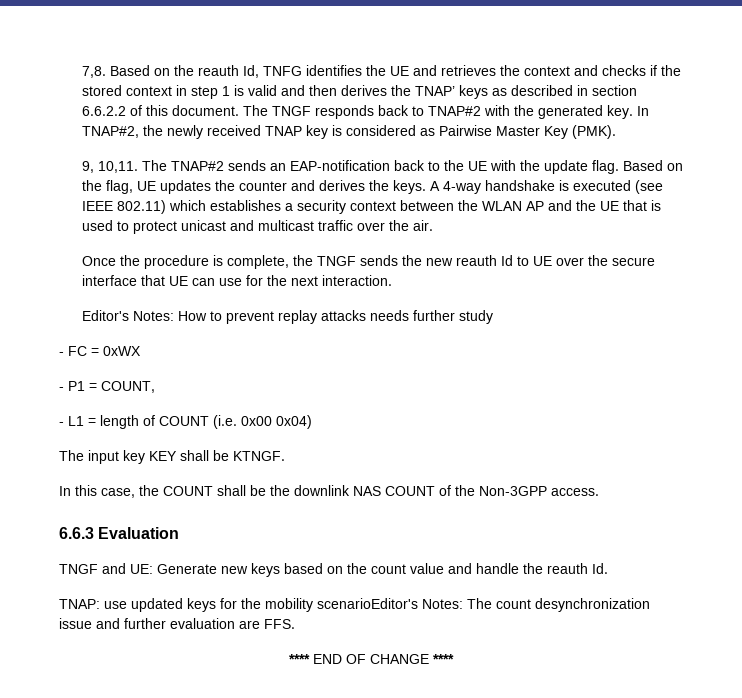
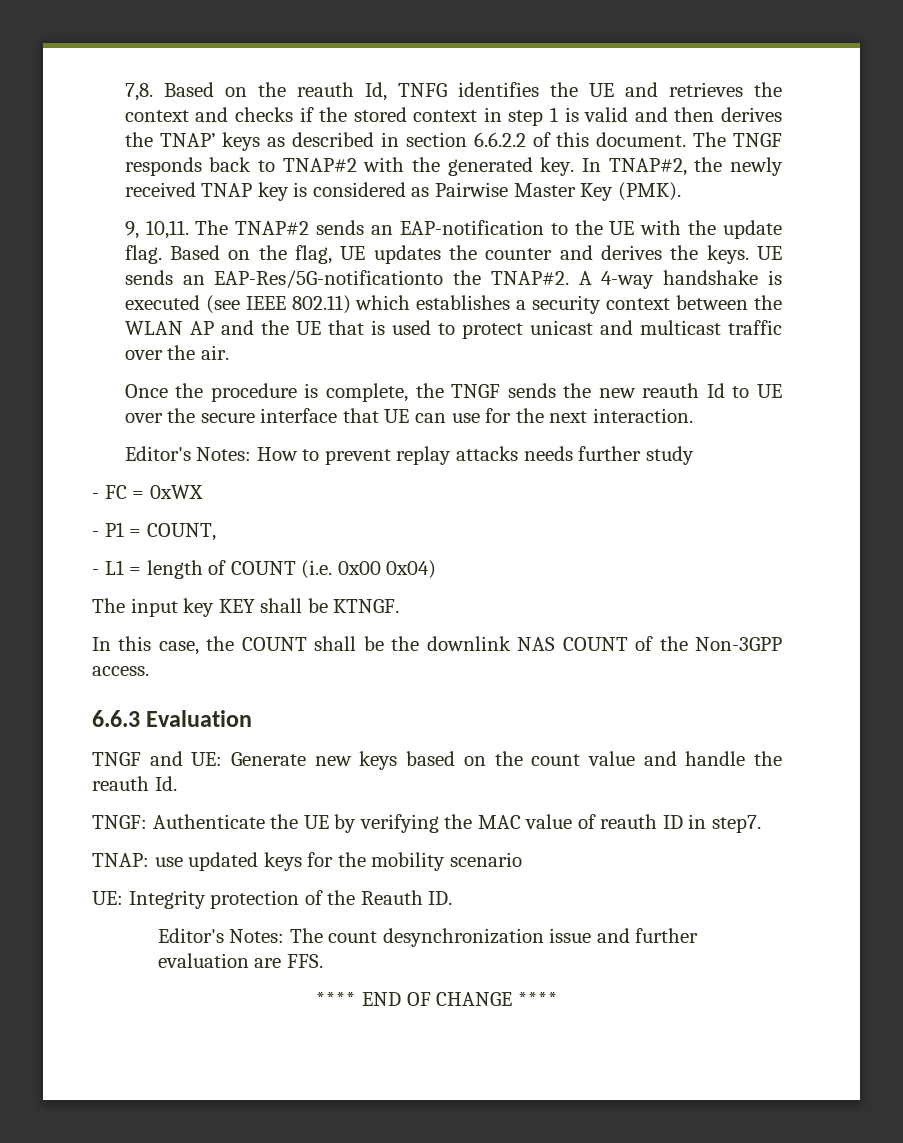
[393,160,425,171] back -> (544, 227) none
(426, 187) none -> [757,246,782,260] [124,270,569,288] UE sends an EAP-Res/5G-notificationto the TNAP#2.
(608, 568) none -> [92,814,761,833] // TNGF: Authenticate the UE by verifying the MAC value of reauth ID in step7.
[317,598,418,609] scenarioEditor's -> [449,852,522,867] [92,890,453,909] [157,928,224,943] scenario // UE: Integrity protection of the Reauth ID. // Editor's

